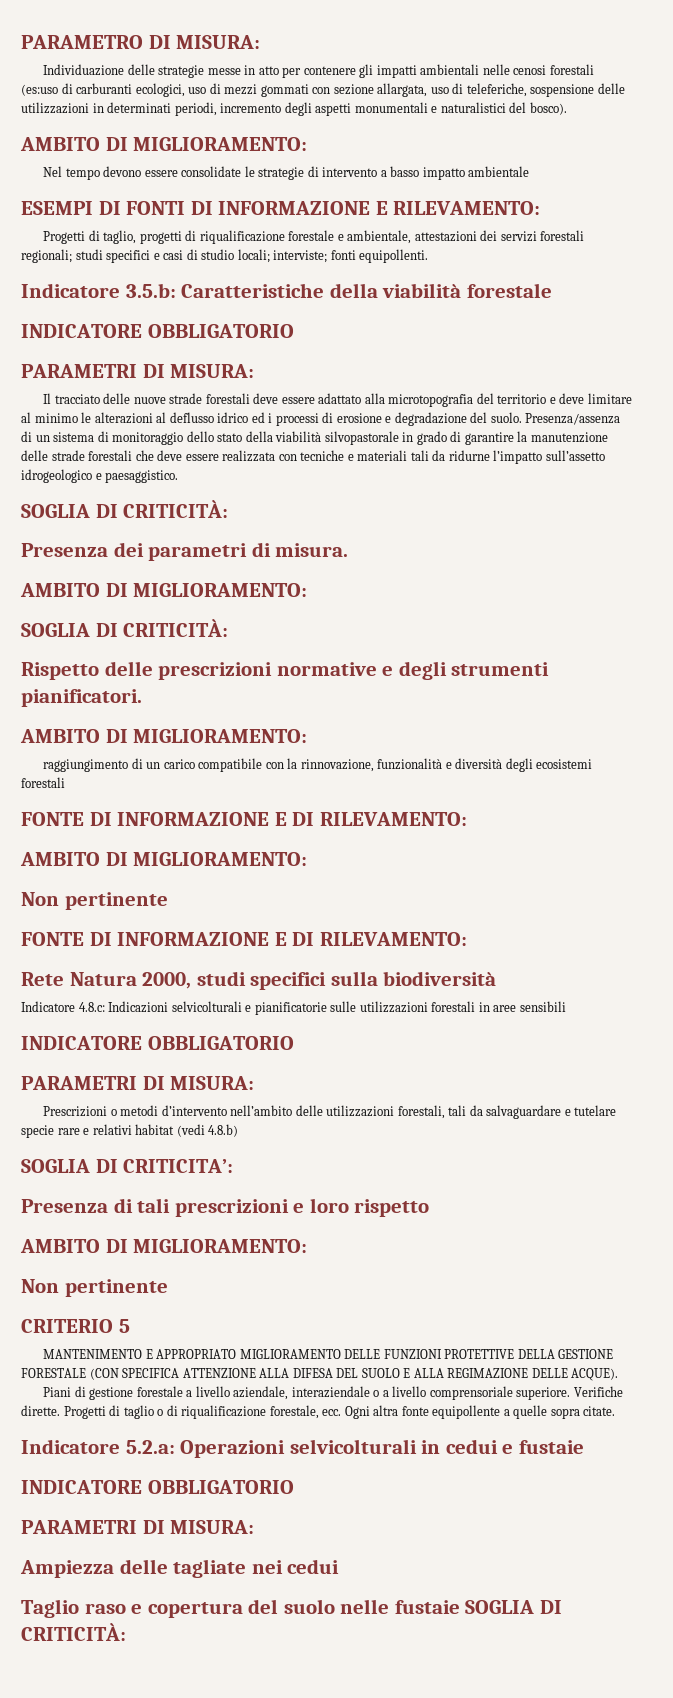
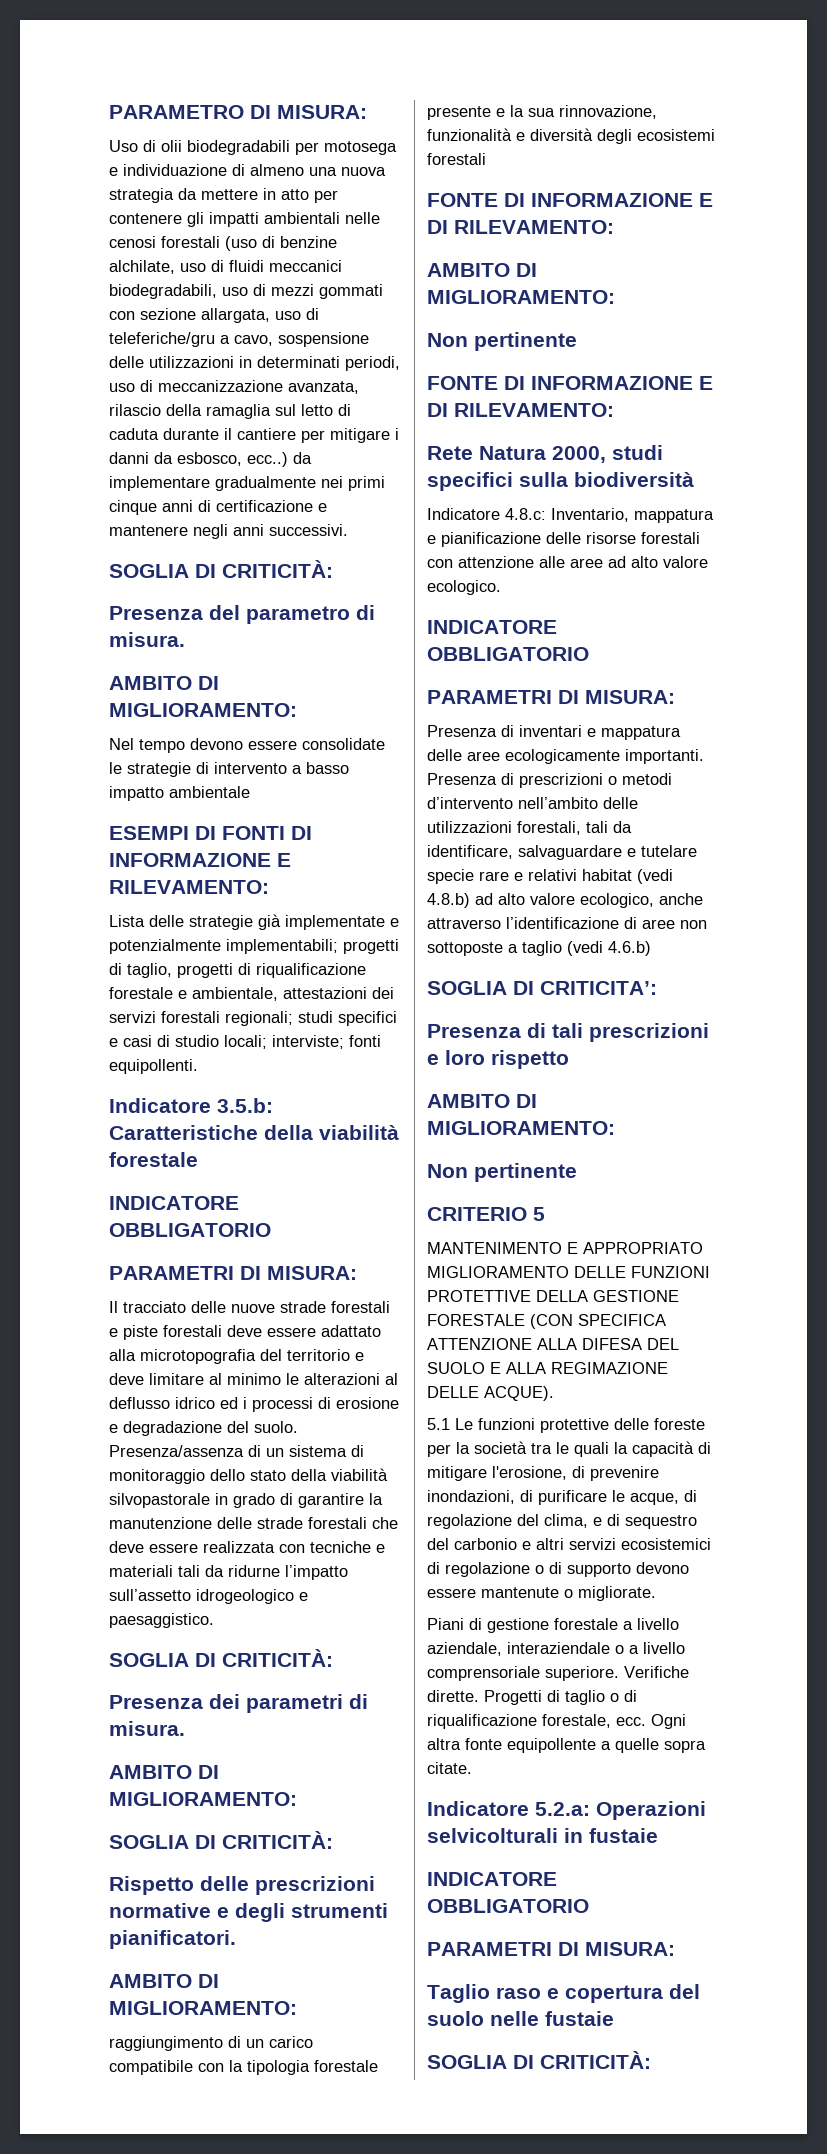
[43,64,241,78] Individuazione delle strategie messe -> [109,140,397,155] [109,164,386,176] [109,188,258,203] Uso di olii biodegradabili per motosega e individuazione di almeno una nuova strategia da mettere
[21,83,185,97] (es:uso di carburanti ecologici, -> [225,236,337,251] [109,260,342,274] [109,284,217,299] (uso di benzine alchilate, uso di fluidi meccanici biodegradabili,
[466,83,527,97] teleferiche, -> [109,332,273,347] teleferiche/gru a cavo,
[220,102,567,116] incremento degli aspetti monumentali e naturalistici del bosco). -> [109,380,359,394] [109,404,351,419] [109,428,399,443] [109,452,312,467] [109,476,385,491] [109,500,327,515] [109,524,348,539] [109,560,333,578] [109,605,375,624] [109,632,185,647] uso di meccanizzazione avanzata, rilascio della ramaglia sul letto di caduta durante il cantiere per mitigare i danni da esbosco, ecc..) da implementare gradualmente nei primi cinque anni di certificazione e mantenere negli anni successivi. // SOGLIA DI CRITICITÀ: // Presenza del parametro di misura.
[43,231,86,244] Progetti -> [109,914,399,930] [109,939,399,954] Lista delle strategie già implementate e potenzialmente implementabili; progetti
(250, 398) none -> [109,1325,222,1340] e piste forestali
(298, 763) none -> [247,2060,378,2075] [427,105,555,120] tipologia forestale presente e la sua
[108,1001,566,1015] [21,1036,294,1050] [21,1076,255,1090] [43,1106,108,1117] Indicazioni selvicolturali e pianificatorie sulle utilizzazioni forestali in aree sensibili // INDICATORE OBBLIGATORIO // PARAMETRI DI MISURA: // Prescrizioni -> [551,508,714,523] [427,532,700,547] [427,556,708,568] [427,580,501,595] [427,620,557,634] [427,647,589,661] [427,690,675,704] [427,725,681,740] [427,749,704,764] [427,773,603,788] Inventario, mappatura e pianificazione delle risorse forestali con attenzione alle aree ad alto valore ecologico. // INDICATORE OBBLIGATORIO // PARAMETRI DI MISURA: // Presenza di inventari e mappatura delle aree ecologicamente importanti. Presenza di prescrizioni
(483, 1110) none -> [427,845,513,859] identificare,
(239, 1130) none -> [475,893,703,908] [427,917,707,929] [427,941,651,956] ad alto valore ecologico, anche attraverso l’identificazione di aree non sottoposte a taglio (vedi 4.6.b)
(619, 1374) none -> [427,1418,705,1433] [427,1441,711,1457] [427,1466,659,1481] [427,1490,697,1505] [427,1514,697,1529] [427,1538,711,1550] [427,1562,689,1577] [427,1586,656,1601] // 5.1 Le funzioni protettive delle foreste per la società tra le quali la capacità di mitigare l'erosione, di prevenire inondazioni, di purificare le acque, di regolazione del clima, e di sequestro del carbonio e altri servizi ecosistemici di regolazione o di supporto devono essere mantenute o migliorate.
[445,1439,514,1454] cedui e -> (583, 1835) none
[20,1559,340,1578] // Ampiezza delle tagliate nei cedui -> (675, 1949) none
(460, 1607) none -> (614, 2018) //

